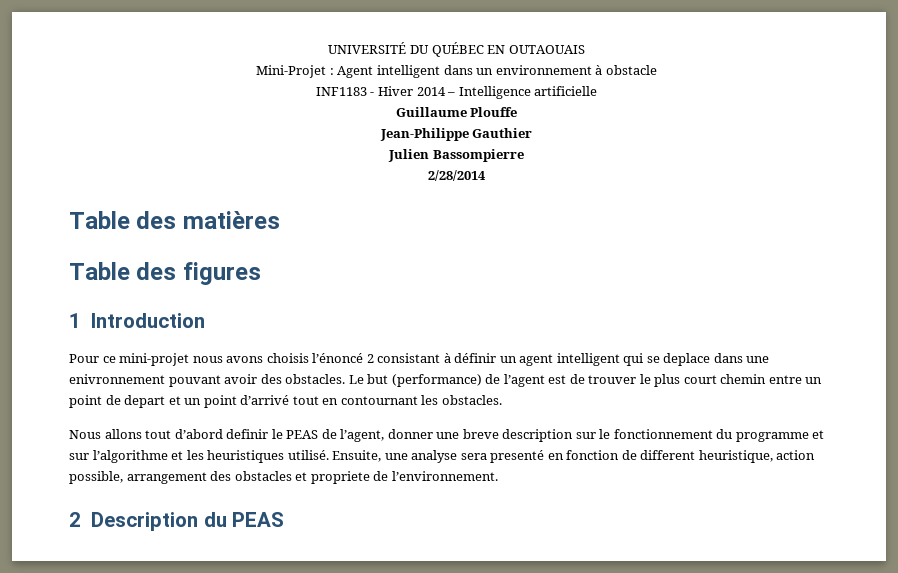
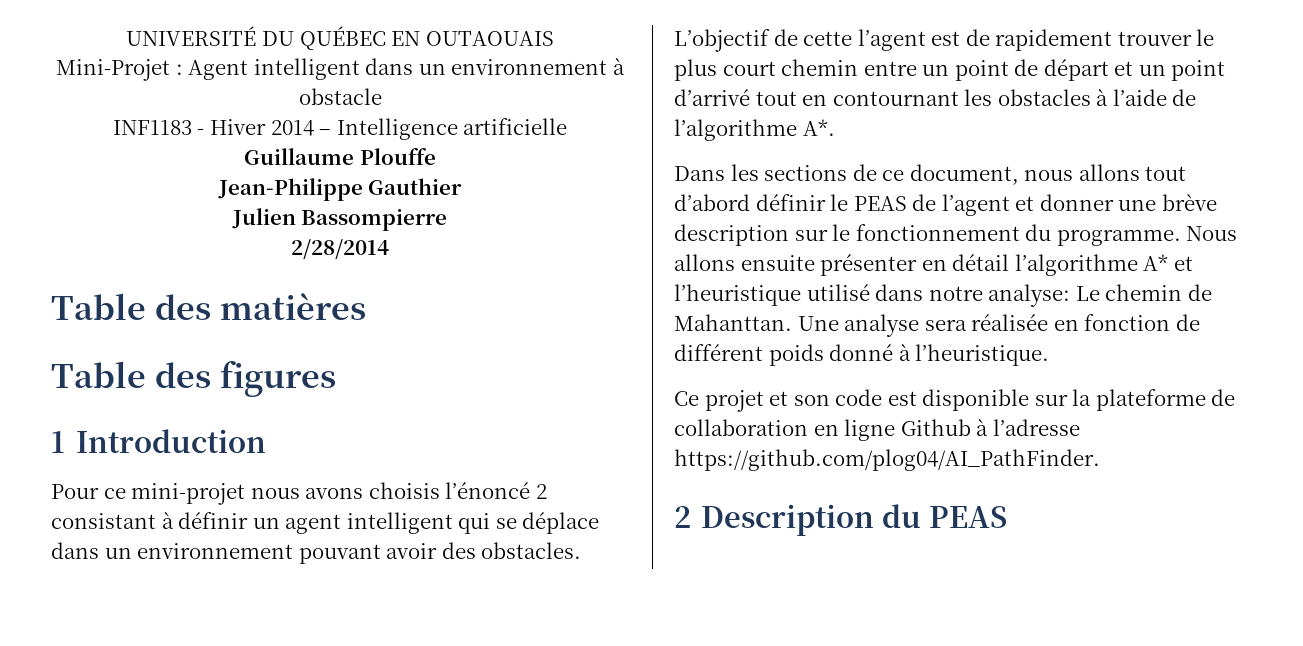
[663,353,770,366] [69,374,501,387] deplace dans une enivronnement pouvant avoir des obstacles. Le but (performance) de -> [522,512,600,534] [51,542,582,564] [674,29,853,52] déplace dans un environnement pouvant avoir des obstacles. L’objectif de cette
(585, 379) none -> [995,29,1113,51] rapidement
[124,395,166,408] depart -> [1043,59,1109,81] départ
[441,395,502,405] [69,430,101,439] obstacles. // Nous -> [997,89,1197,106] [674,119,835,141] [674,164,1074,185] obstacles à l’aide de l’algorithme A*. // Dans les sections de ce document, nous
[226,429,269,439] definir -> [755,194,826,211] définir
[340,429,385,442] l’agent, -> [941,194,1035,216] l’agent et
[462,429,499,439] breve -> [1161,194,1217,211] brève
[735,430,825,442] [69,450,408,463] programme et sur l’algorithme et les heuristiques utilisé. Ensuite, une -> [1056,226,1238,246] [674,254,1193,276] [674,284,1212,307] [674,314,839,331] programme. Nous allons ensuite présenter en détail l’algorithme A* et l’heuristique utilisé dans notre analyse: Le chemin de Mahanttan. Une
[490,450,545,463] presenté -> [971,314,1049,331] réalisée
[640,450,816,463] [69,471,498,484] different heuristique, action possible, arrangement des obstacles et propriete de l’environnement. -> [674,344,1050,366] [674,389,1236,412] [674,419,1080,441] [674,449,1100,471] différent poids donné à l’heuristique. // Ce projet et son code est disponible sur la plateforme de collaboration en ligne Github à l’adresse https://github.com/plog04/AI_PathFinder.

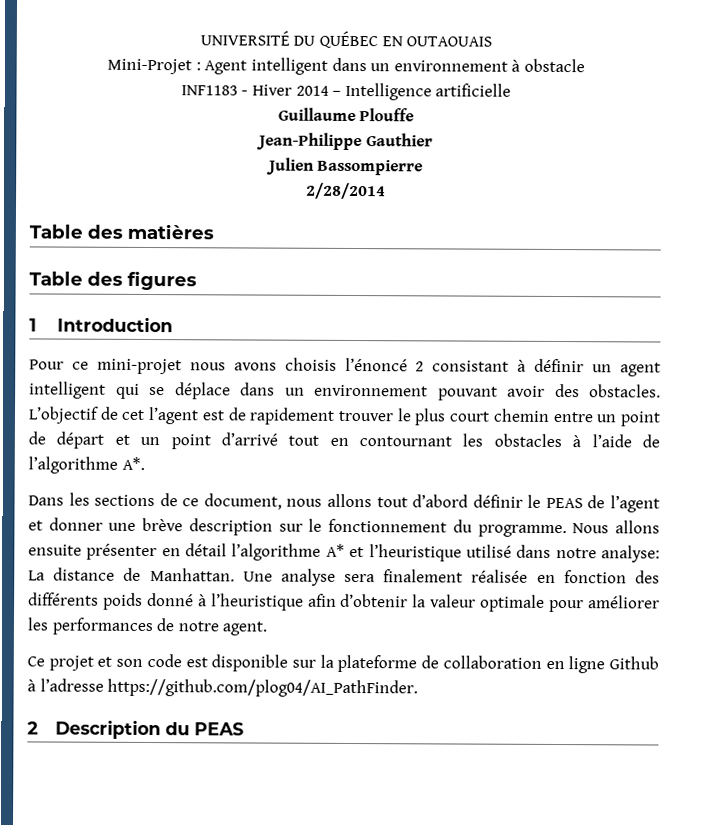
[803,31,853,46] cette -> [121,409,146,420] cet
[1075,284,1212,301] [674,314,792,331] Le chemin de Mahanttan. -> [28,567,235,582] La distance de Manhattan.
(967, 325) none -> [383,569,464,583] finalement
[1175,314,1200,331] [674,344,763,361] de différent -> [635,570,660,584] [28,592,99,606] des différents
[915,344,1050,366] l’heuristique. -> [210,593,660,613] [27,617,268,636] l’heuristique afin d’obtenir la valeur optimale pour améliorer les performances de notre agent.

